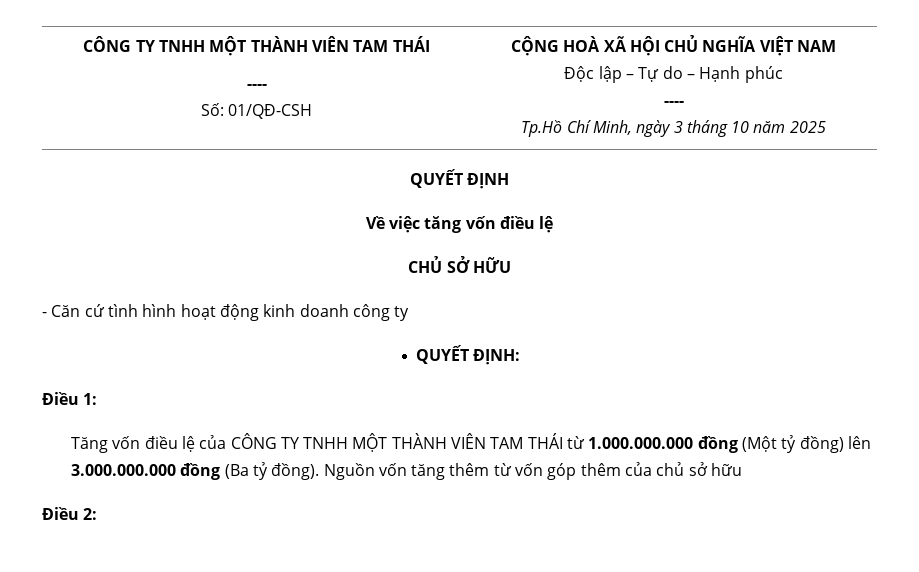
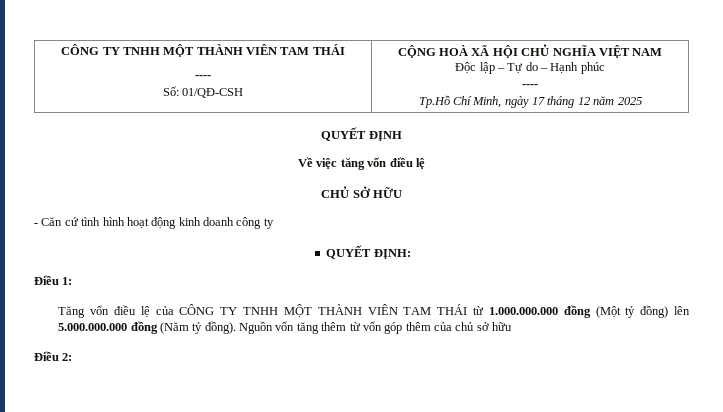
[673,120,750,137] 3 tháng 10 -> [532,96,590,108] 17 tháng 12
[70,463,249,480] 3.000.000.000 đồng (Ba -> [58,321,189,334] 5.000.000.000 đồng (Năm

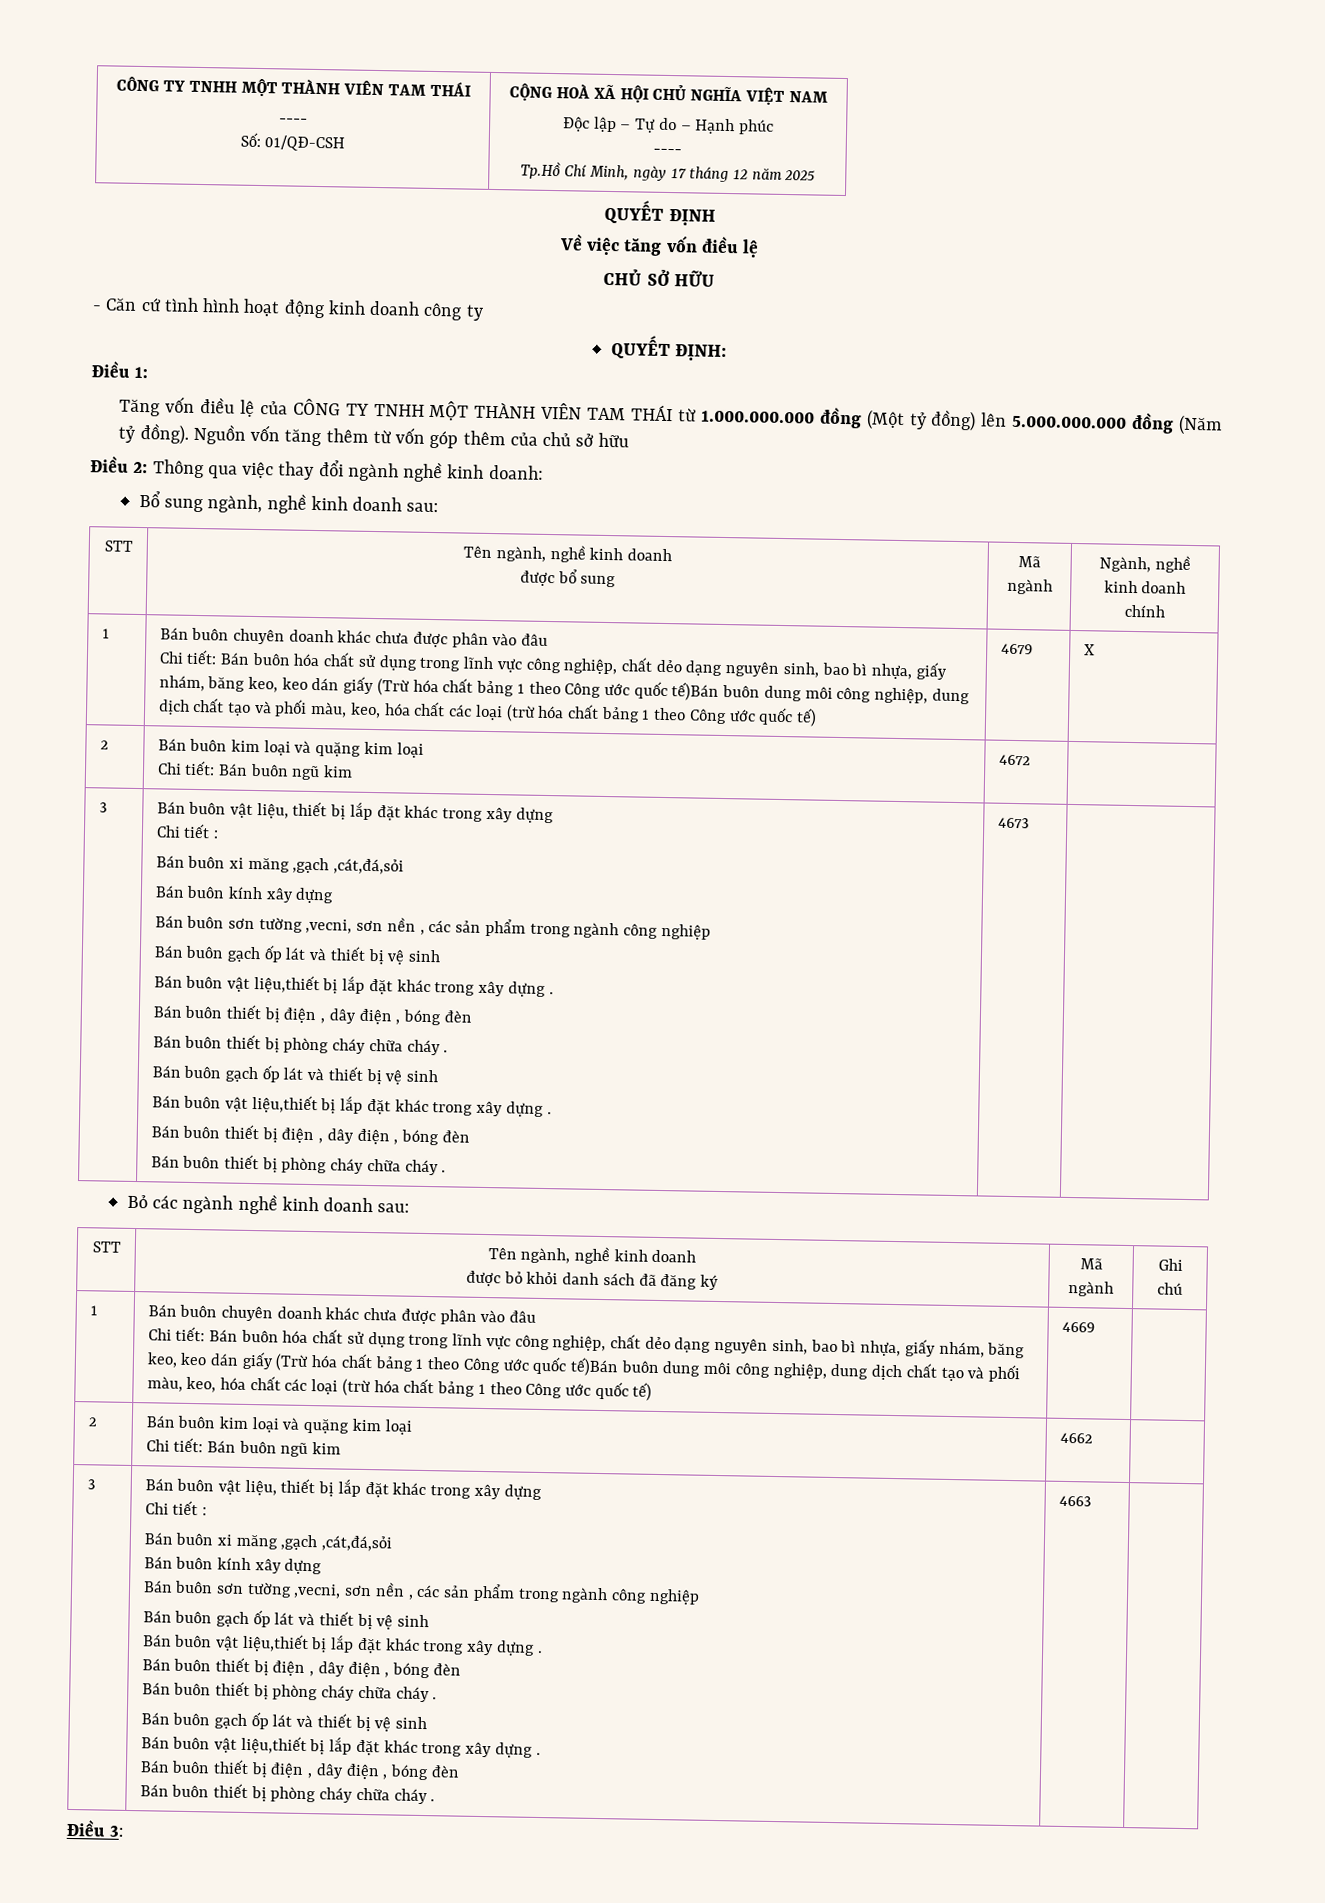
(73, 357) none -> [152,459,544,483] [138,490,440,514] [103,540,133,552] [463,545,672,563] [519,569,617,588] [1018,556,1041,568] [1006,578,1053,595] [1099,555,1191,573] [1103,580,1187,594] [1123,604,1165,618] [101,628,110,639] [159,627,549,648] [158,649,947,680] [158,675,970,705] [157,697,818,727] [1000,643,1033,655] [1083,644,1095,656] [99,740,109,750] [157,738,424,758] [156,760,354,781] [998,754,1031,766] [98,802,108,813] [156,801,554,824] [155,823,220,839] [155,855,405,875] [154,885,335,904] [154,915,711,940] [153,945,441,965] [153,975,554,998] [152,1004,472,1026] [152,1034,449,1056] [151,1065,439,1085] [151,1094,552,1117] [150,1124,470,1146] [150,1154,447,1176] [997,817,1030,829] [126,1193,411,1215] [91,1241,121,1253] [487,1246,697,1265] [465,1270,720,1291] [1079,1258,1103,1270] [1068,1280,1114,1297] [1157,1258,1183,1271] [1157,1282,1183,1295] [89,1305,98,1316] [147,1304,537,1325] [147,1326,1026,1359] [146,1351,1020,1383] [146,1376,653,1401] [1061,1321,1095,1333] [87,1417,97,1427] [145,1415,412,1435] [145,1437,342,1458] [1059,1432,1093,1444] [86,1479,96,1490] [144,1478,542,1501] [144,1500,208,1516] [143,1532,393,1552] [143,1556,323,1575] [142,1580,700,1605] [142,1610,430,1630] [142,1633,543,1656] [141,1657,461,1679] [141,1681,438,1703] [140,1712,428,1732] [140,1735,541,1758] [139,1759,460,1781] [139,1783,436,1805] [1058,1495,1092,1507] [66,1819,125,1837] Thông qua việc thay đổi ngành nghề kinh doanh: // Bổ sung ngành, nghề kinh doanh sau: // STT | Tên ngành, nghề kinh doanh // được bổ sung | Mã ngành | Ngành, nghề kinh doanh chính // 1 | Bán buôn chuyên doanh khác chưa được phân vào đâu // Chi tiết: Bán buôn hóa chất sử dụng trong lĩnh vực công nghiệp, chất dẻo dạng nguyên sinh, bao bì nhựa, giấy nhám, băng keo, keo dán giấy (Trừ hóa chất bảng 1 theo Công ước quốc tế)Bán buôn dung môi công nghiệp, dung dịch chất tạo và phối màu, keo, hóa chất các loại (trừ hóa chất bảng 1 theo Công ước quốc tế) | 4679 | X // 2 | Bán buôn kim loại và quặng kim loại // Chi tiết: Bán buôn ngũ kim | 4672 | // 3 | Bán buôn vật liệu, thiết bị lắp đặt khác trong xây dựng // Chi tiết : // Bán buôn xi măng ,gạch ,cát,đá,sỏi // Bán buôn kính xây dựng // Bán buôn sơn tường ,vecni, sơn nền , các sản phẩm trong ngành công nghiệp // Bán buôn gạch ốp lát và thiết bị vệ sinh // Bán buôn vật liệu,thiết bị lắp đặt khác trong xây dựng . // Bán buôn thiết bị điện , dây điện , bóng đèn // Bán buôn thiết bị phòng cháy chữa cháy . // Bán buôn gạch ốp lát và thiết bị vệ sinh // Bán buôn vật liệu,thiết bị lắp đặt khác trong xây dựng . // Bán buôn thiết bị điện , dây điện , bóng đèn // Bán buôn thiết bị phòng cháy chữa cháy . | 4673 | // Bỏ các ngành nghề kinh doanh sau: // STT | Tên ngành, nghề kinh doanh // được bỏ khỏi danh sách đã đăng ký | Mã ngành | Ghi chú // 1 | Bán buôn chuyên doanh khác chưa được phân vào đâu // Chi tiết: Bán buôn hóa chất sử dụng trong lĩnh vực công nghiệp, chất dẻo dạng nguyên sinh, bao bì nhựa, giấy nhám, băng keo, keo dán giấy (Trừ hóa chất bảng 1 theo Công ước quốc tế)Bán buôn dung môi công nghiệp, dung dịch chất tạo và phối màu, keo, hóa chất các loại (trừ hóa chất bảng 1 theo Công ước quốc tế) | 4669 | // 2 | Bán buôn kim loại và quặng kim loại // Chi tiết: Bán buôn ngũ kim | 4662 | // 3 | Bán buôn vật liệu, thiết bị lắp đặt khác trong xây dựng // Chi tiết : // Bán buôn xi măng ,gạch ,cát,đá,sỏi // Bán buôn kính xây dựng // Bán buôn sơn tường ,vecni, sơn nền , các sản phẩm trong ngành công nghiệp // Bán buôn gạch ốp lát và thiết bị vệ sinh // Bán buôn vật liệu,thiết bị lắp đặt khác trong xây dựng . // Bán buôn thiết bị điện , dây điện , bóng đèn // Bán buôn thiết bị phòng cháy chữa cháy . // Bán buôn gạch ốp lát và thiết bị vệ sinh // Bán buôn vật liệu,thiết bị lắp đặt khác trong xây dựng . // Bán buôn thiết bị điện , dây điện , bóng đèn // Bán buôn thiết bị phòng cháy chữa cháy . | 4663 | // Điều 3:

